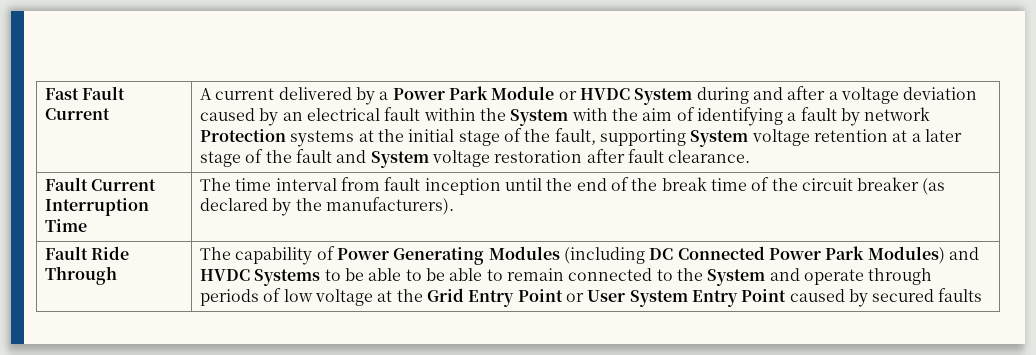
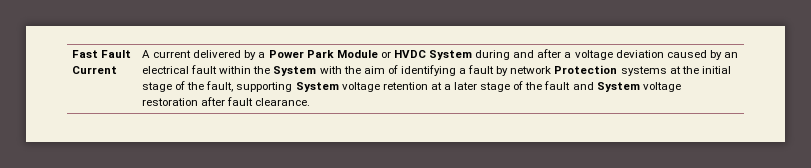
[45,177,157,191] [45,198,150,216] [45,219,88,232] [200,177,946,195] [200,197,454,216] [45,246,130,260] [45,266,118,285] [200,246,979,265] [200,268,933,286] [200,288,983,307] // Fault Current Interruption Time | The time interval from fault inception until the end of the break time of the circuit breaker (as declared by the manufacturers). // Fault Ride Through | The capability of Power Generating Modules (including DC Connected Power Park Modules) and HVDC Systems to be able to be able to remain connected to the System and operate through periods of low voltage at the Grid Entry Point or User System Entry Point caused by secured faults -> (311, 102) none

